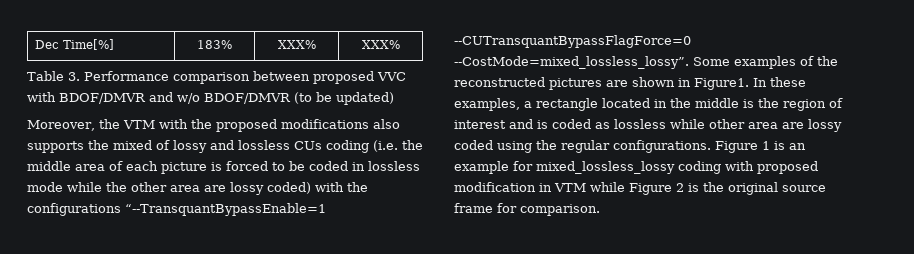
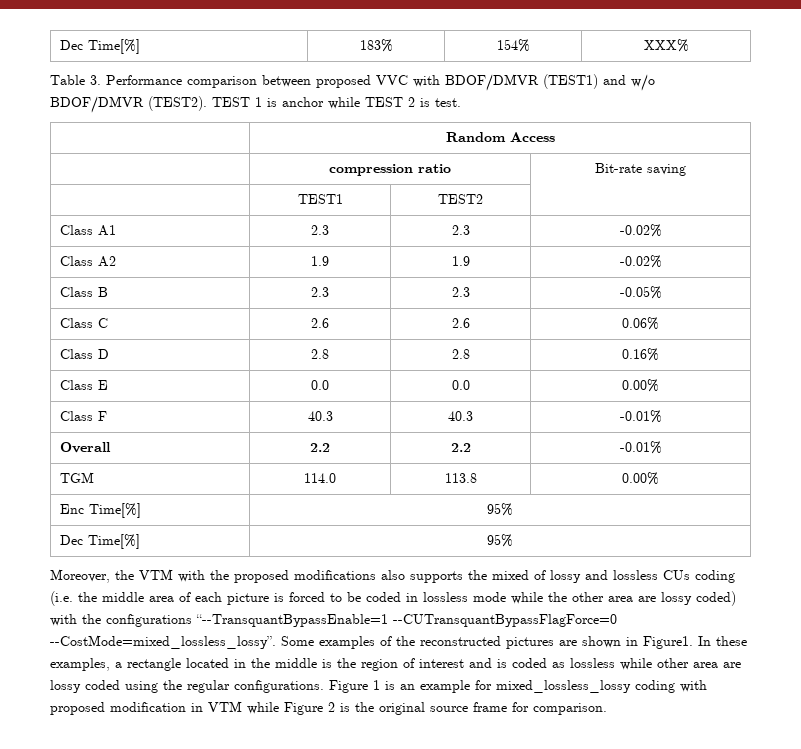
[277,40,316,49] XXX% -> [496,39,530,52] 154%
(146, 98) none -> [543,74,598,89] (TEST1)
[294,92,394,105] (to be updated) -> [148,96,461,111] [445,132,555,142] [329,164,452,176] [595,163,686,176] [297,194,343,204] [438,194,483,204] [59,225,116,236] [311,225,329,235] [451,225,470,235] [619,224,662,237] [59,256,116,267] [311,256,329,266] [451,256,470,266] [619,255,662,268] [59,287,108,297] [311,287,329,297] [451,287,470,297] [619,286,662,299] [59,318,108,328] [311,318,329,328] [451,318,470,328] [622,317,659,330] [59,349,109,359] [311,349,329,359] [451,349,470,359] [622,348,659,361] [59,380,108,390] [311,380,329,390] [451,380,470,390] [622,379,659,392] [59,411,107,421] [307,411,333,421] [448,411,473,421] [619,410,662,423] [59,442,111,453] [310,443,330,452] [450,443,471,452] [619,441,662,454] [59,472,94,483] [304,473,336,483] [444,473,477,483] [622,472,659,485] [59,503,141,518] [487,503,513,516] [59,534,140,549] [487,534,513,547] (TEST2). TEST 1 is anchor while TEST 2 is test. // | Random Access // | compression ratio | Bit-rate saving // | TEST1 | TEST2 | // Class A1 | 2.3 | 2.3 | -0.02% // Class A2 | 1.9 | 1.9 | -0.02% // Class B | 2.3 | 2.3 | -0.05% // Class C | 2.6 | 2.6 | 0.06% // Class D | 2.8 | 2.8 | 0.16% // Class E | 0.0 | 0.0 | 0.00% // Class F | 40.3 | 40.3 | -0.01% // Overall | 2.2 | 2.2 | -0.01% // TGM | 114.0 | 113.8 | 0.00% // Enc Time[%] | 95% // Dec Time[%] | 95%

